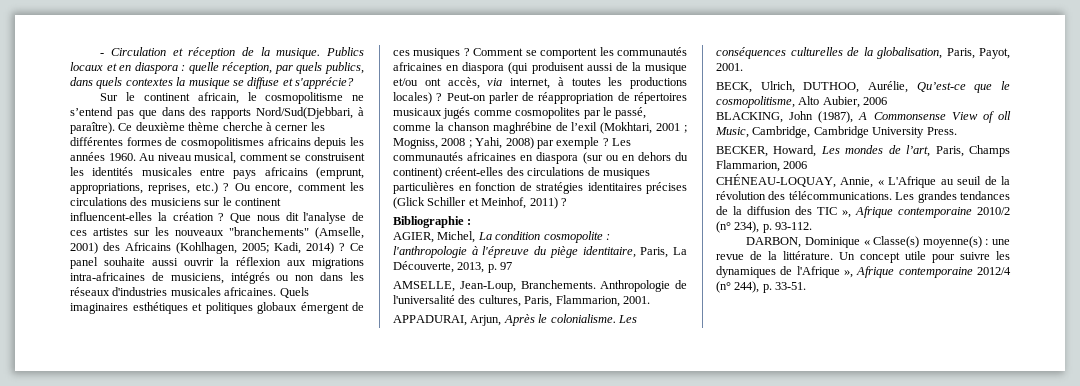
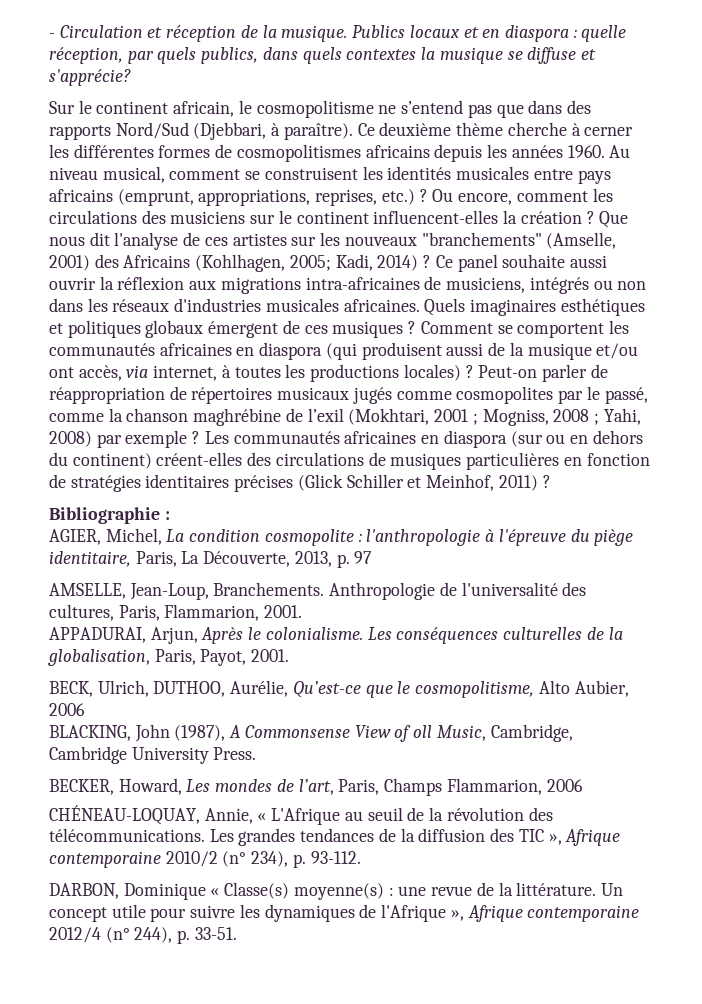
[256,107,354,119] Nord/Sud(Djebbari, -> [115,122,267,140] Nord/Sud (Djebbari,

